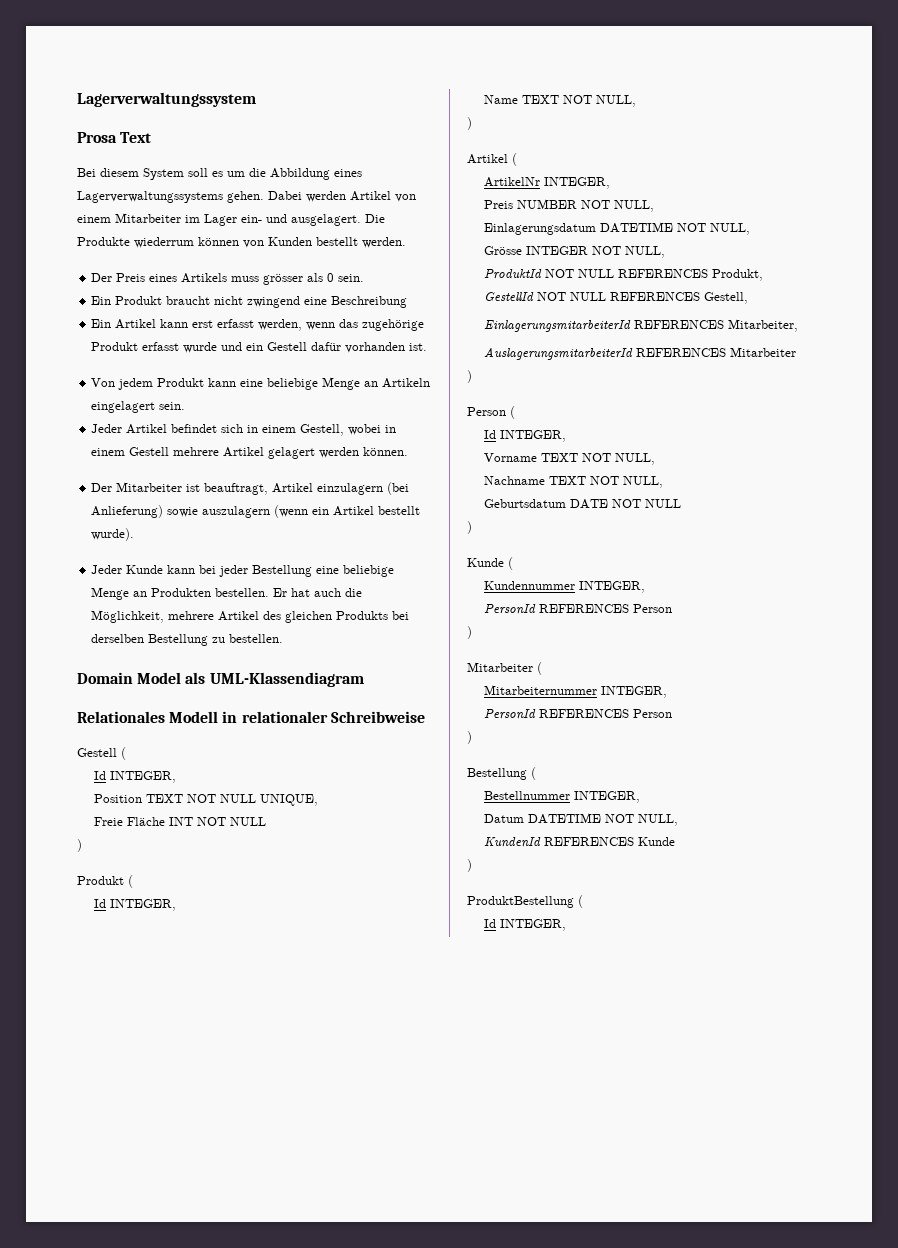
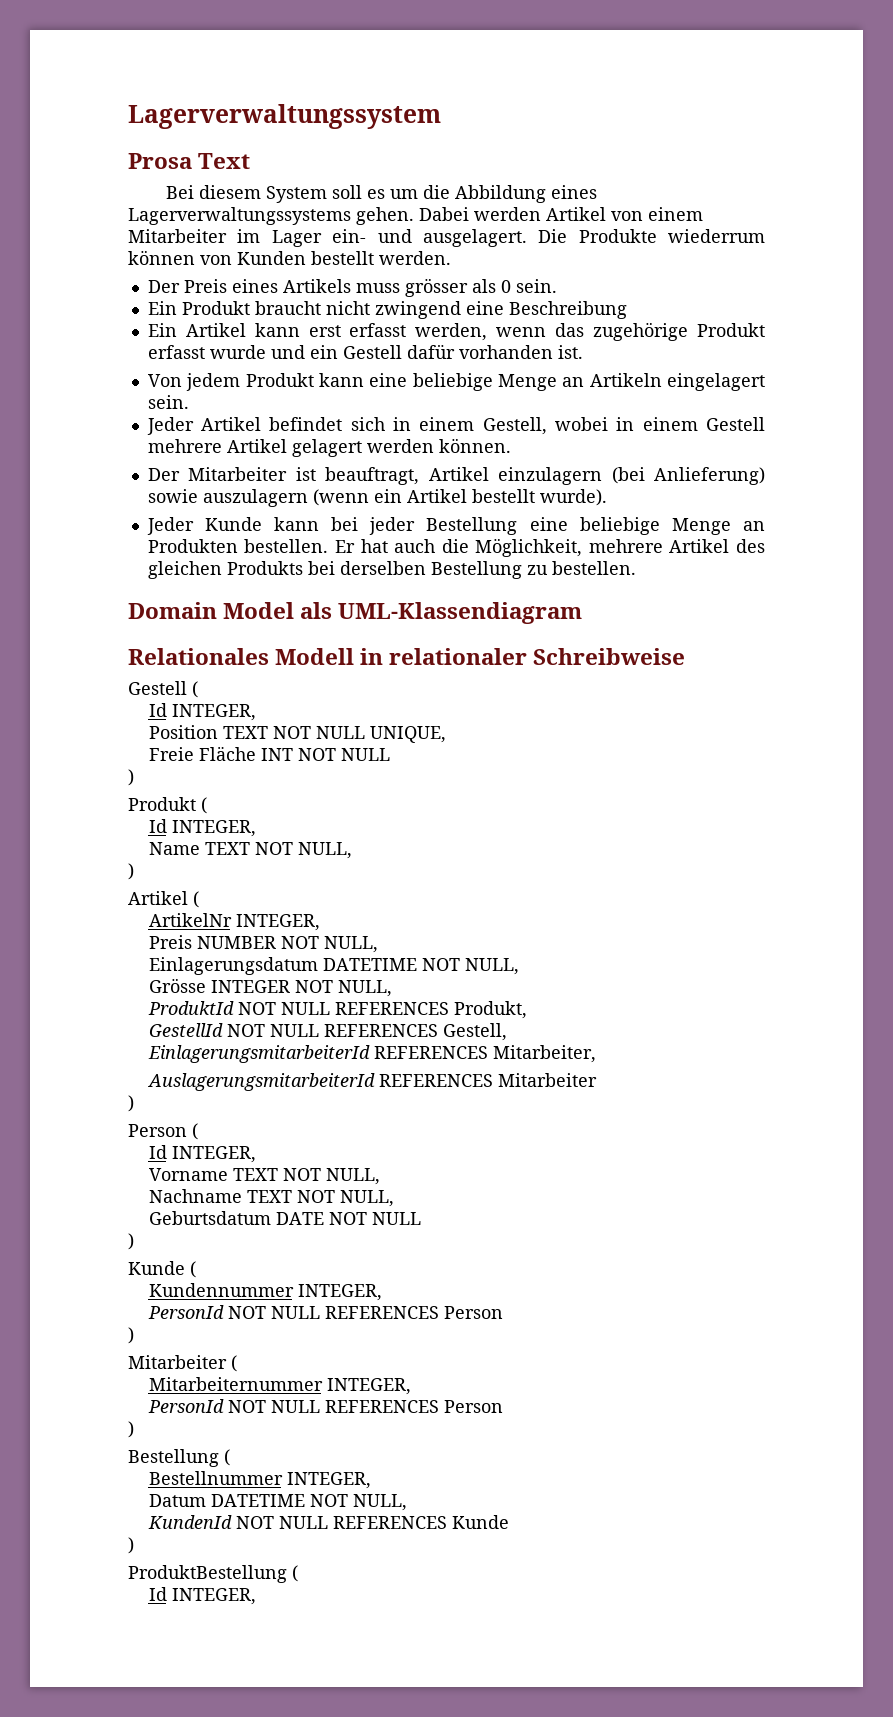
(537, 609) none -> [227,1306,320,1319] NOT NULL
(537, 714) none -> [227,1400,320,1413] NOT NULL
(542, 842) none -> [235,1516,328,1529] NOT NULL

